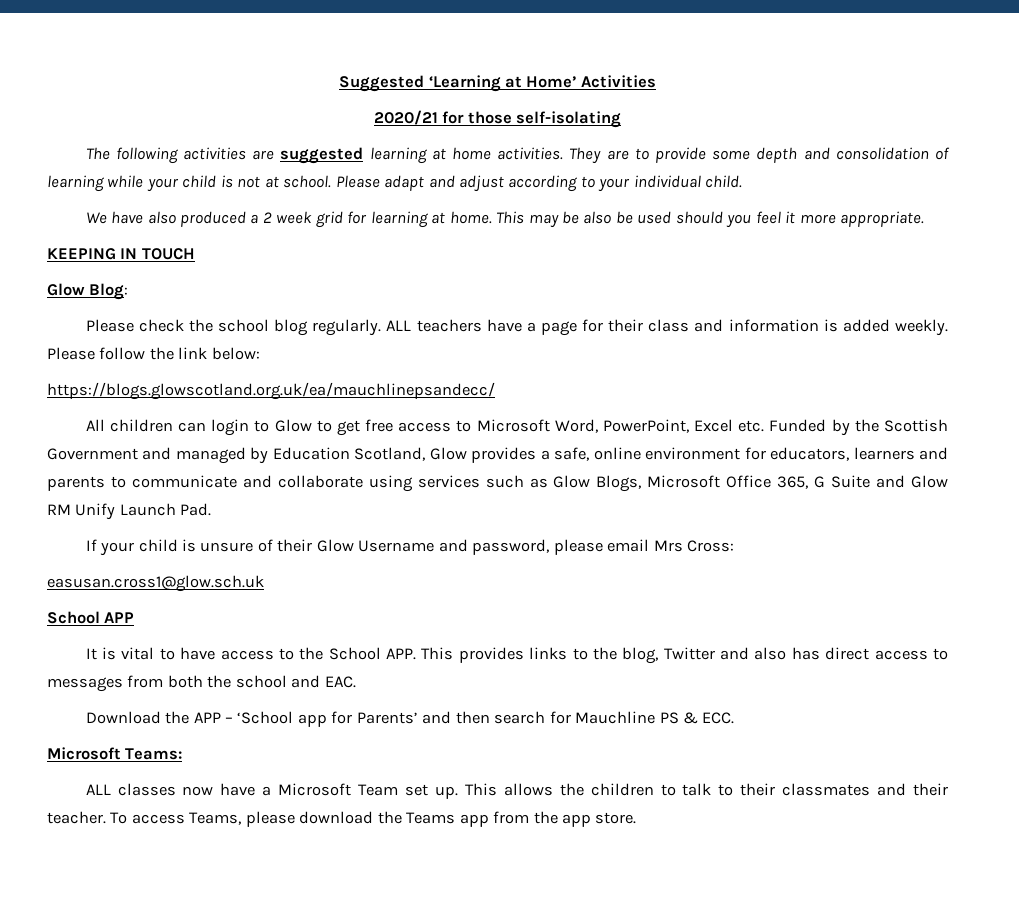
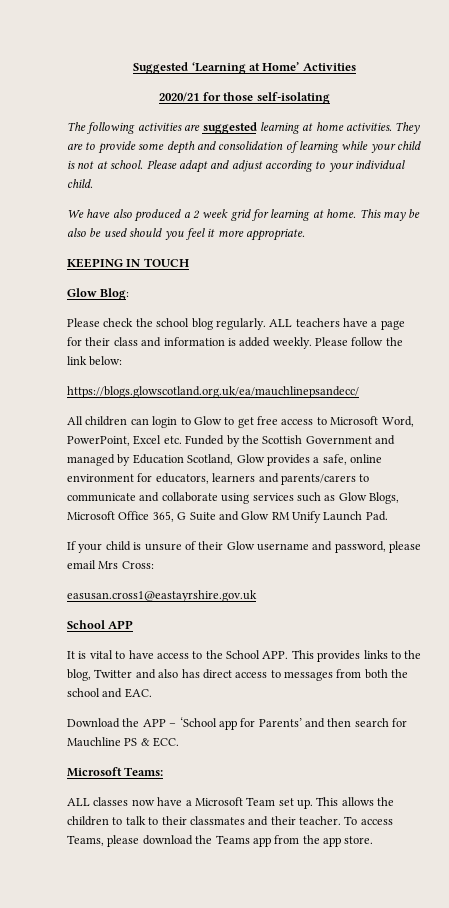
[47,476,105,491] parents -> [280,474,356,485] parents/carers
[358,540,435,552] Username -> [257,543,309,551] username
[47,575,264,592] easusan.cross1@glow.sch.uk -> [67,590,257,602] easusan.cross1@eastayrshire.gov.uk

